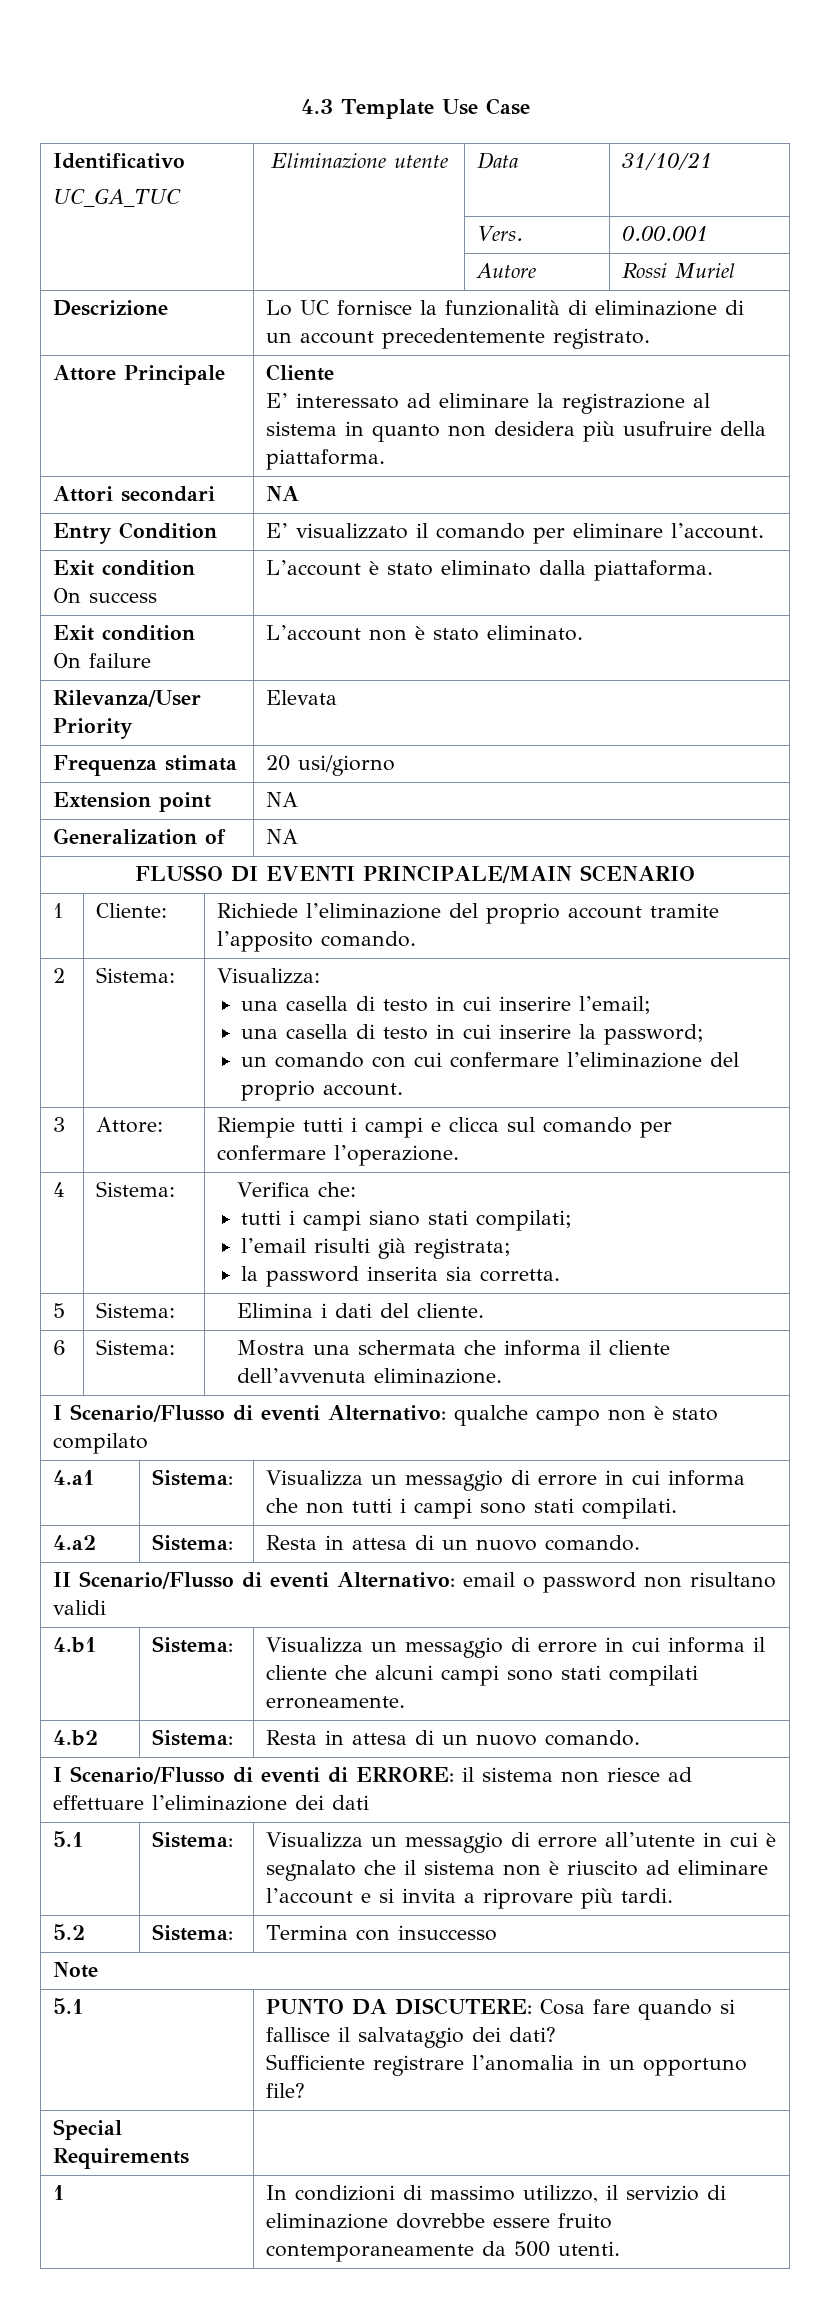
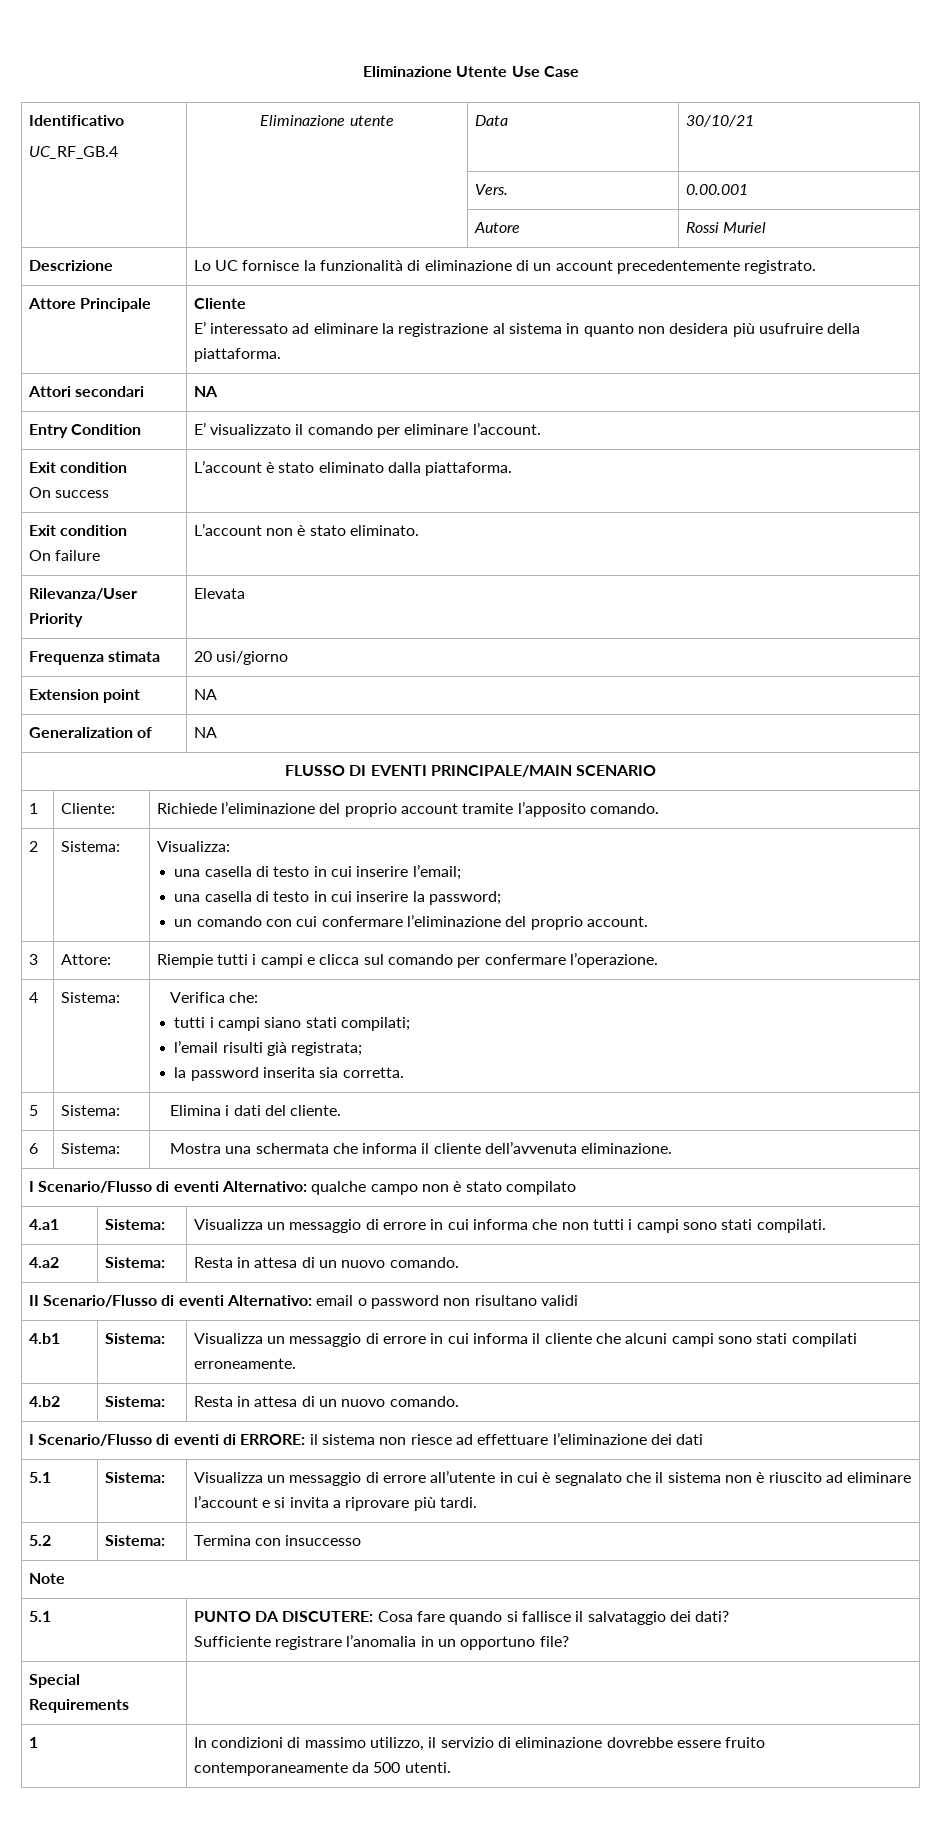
[300,99,434,119] 4.3 Template -> [363,66,508,77] Eliminazione Utente
[53,188,182,207] UC_GA_TUC -> [28,146,118,159] UC_RF_GB.4
[622,152,713,170] 31/10/21 -> [685,115,754,127] 30/10/21

